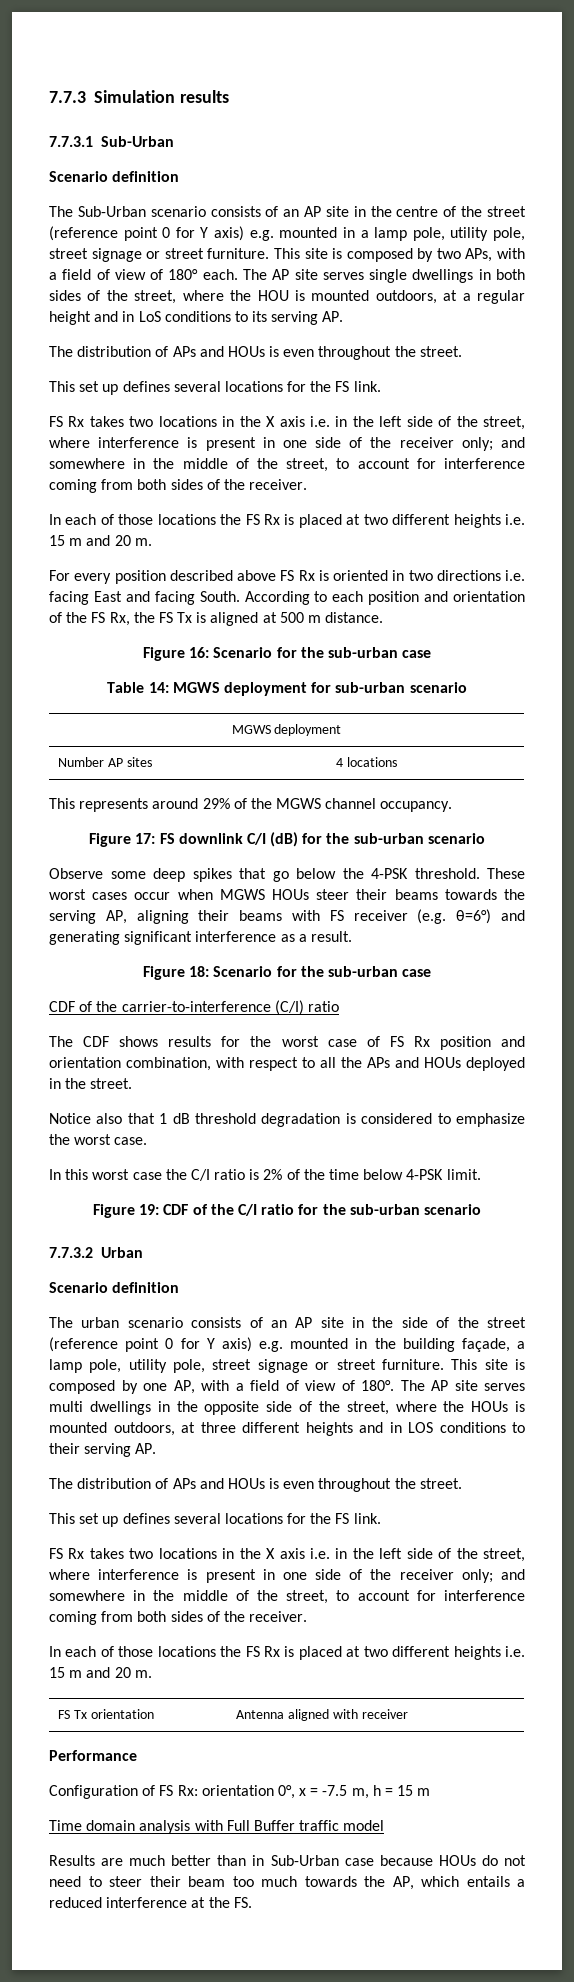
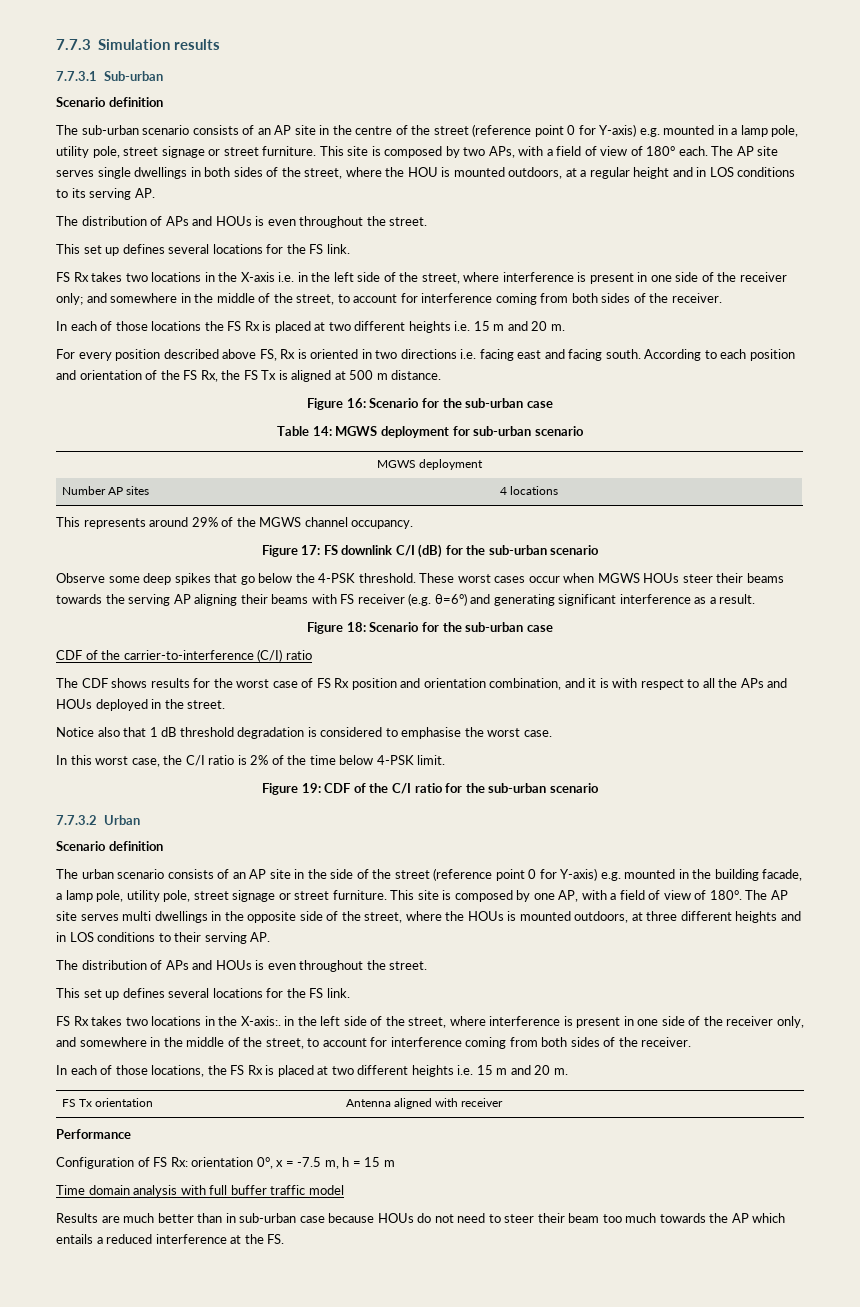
[100,136,174,147] [49,171,180,182] [49,206,146,217] Sub-Urban // Scenario definition // The Sub-Urban -> [103,71,163,81] [56,97,163,107] [56,125,139,135] Sub-urban // Scenario definition // The sub-urban
[200,226,245,241] Y axis) -> [599,124,637,137] Y-axis)
[138,311,161,322] LoS -> [709,167,734,177] LOS
[266,416,305,427] X axis -> [240,272,275,282] X-axis
[280,570,295,581] FS -> [259,349,277,361] FS,
[93,591,122,602] East -> [517,350,542,359] east
[199,591,240,602] South. -> [605,349,641,359] south.
[105,910,127,924] AP, -> [173,594,191,604] AP
(211, 1064) none -> [564,678,609,688] and it is
[455,1113,525,1127] emphasize -> [401,727,462,739] emphasise
[132,1172,162,1180] case -> [131,758,160,767] case,
[206,1337,252,1352] Y axis) -> [560,868,598,881] Y-axis)
[461,1338,510,1352] façade, -> [762,869,803,881] facade,
[266,1548,330,1559] X axis i.e. -> [240,1016,281,1026] X-axis:.
[461,1569,493,1583] only; -> [776,1016,804,1028] only,
[157,1646,216,1657] locations -> [151,1065,205,1077] locations,
[226,1820,295,1831] Full Buffer -> [209,1185,267,1195] full buffer
[270,1855,339,1866] Sub-Urban -> [239,1213,297,1223] sub-urban
[392,1876,414,1890] AP, -> [731,1213,749,1223] AP

